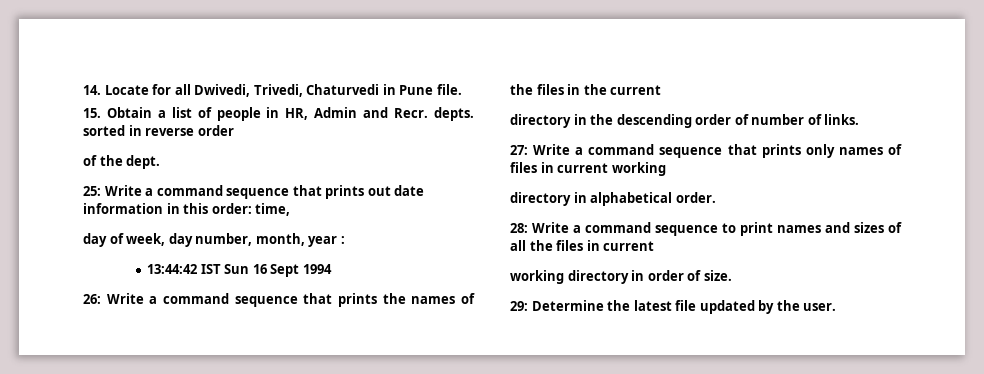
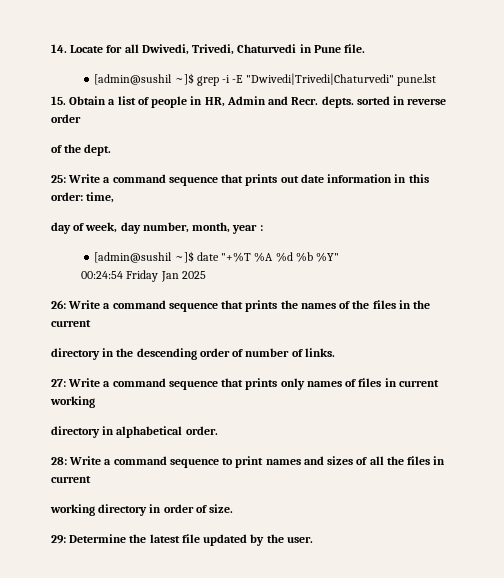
(462, 89) none -> [94,73,436,86] // [admin@sushil ~]$ grep -i -E "Dwivedi|Trivedi|Chaturvedi" pune.lst
[147,264,332,277] 13:44:42 IST Sun 16 Sept 1994 -> [94,251,340,263] [81,270,206,282] [admin@sushil ~]$ date "+%T %A %d %b %Y" // 00:24:54 Friday Jan 2025

